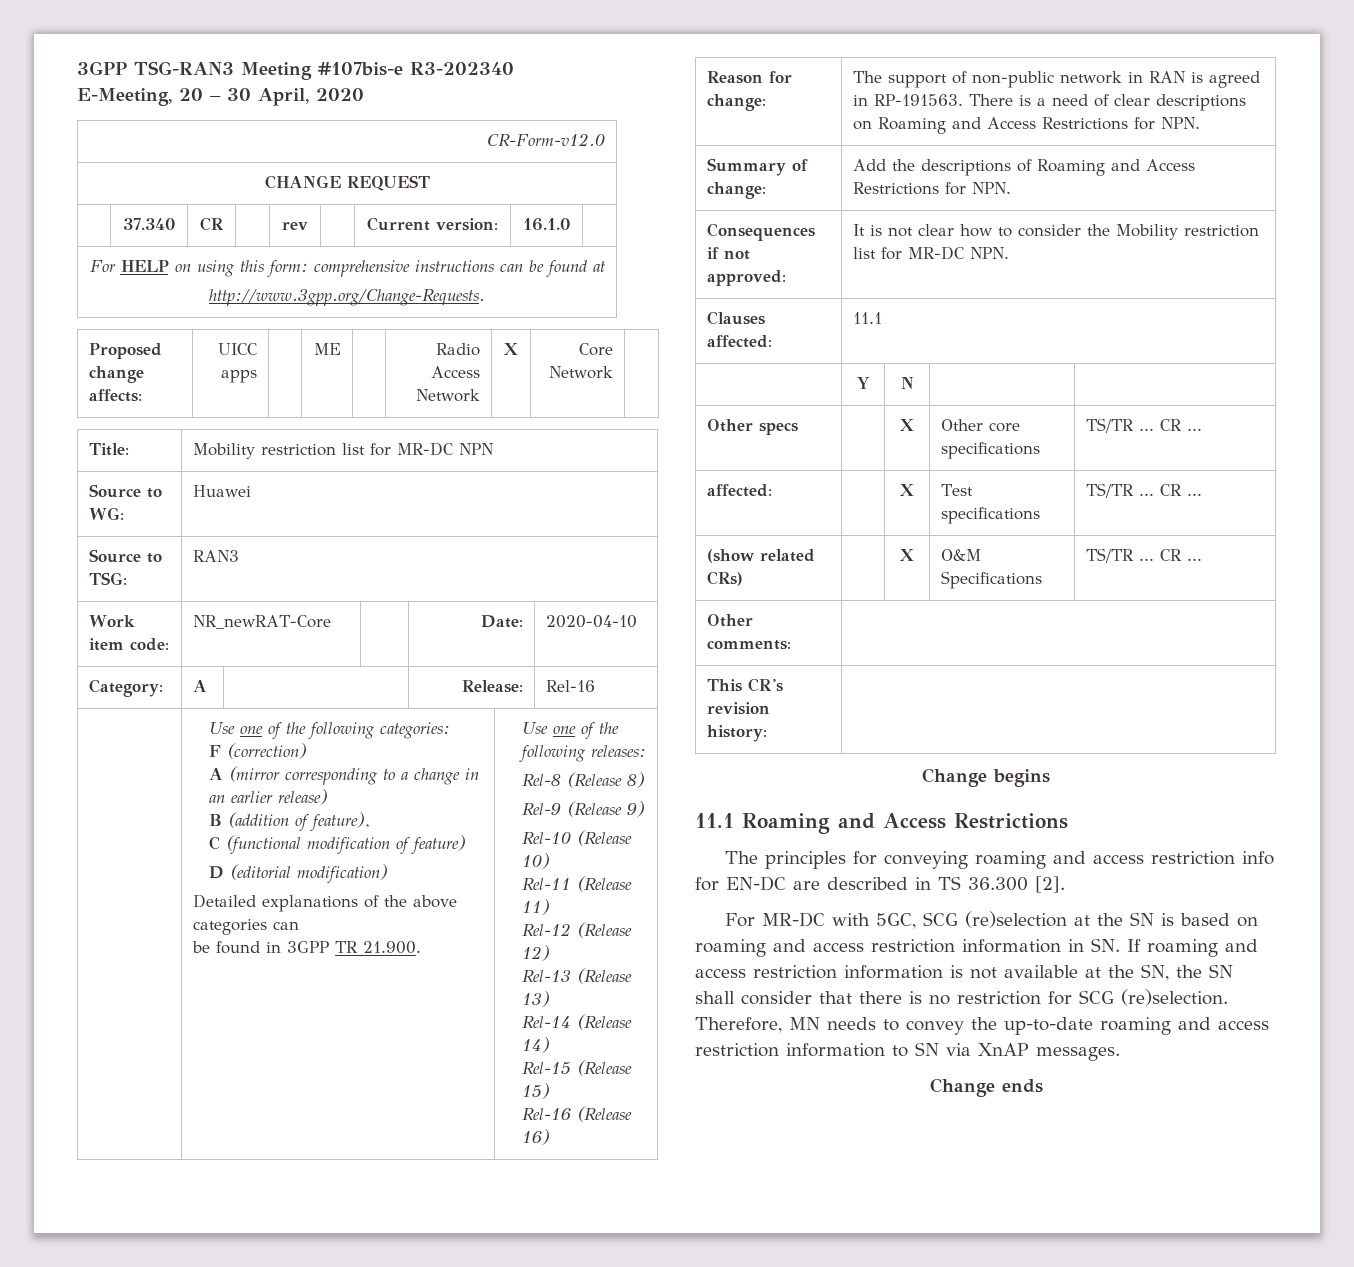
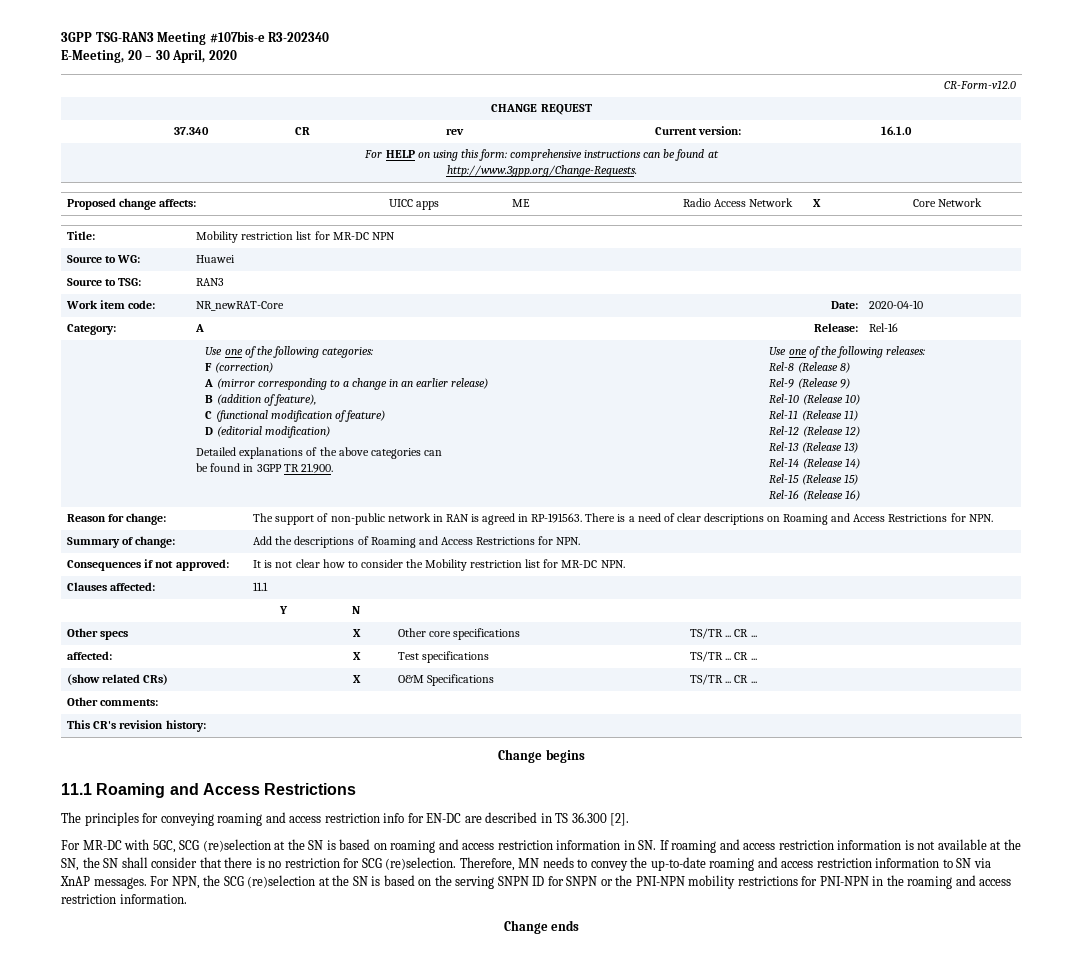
(1120, 1054) none -> [150,875,1012,889] [61,894,187,904] For NPN, the SCG (re)selection at the SN is based on the serving SNPN ID for SNPN or the PNI-NPN mobility restrictions for PNI-NPN in the roaming and access restriction information.

